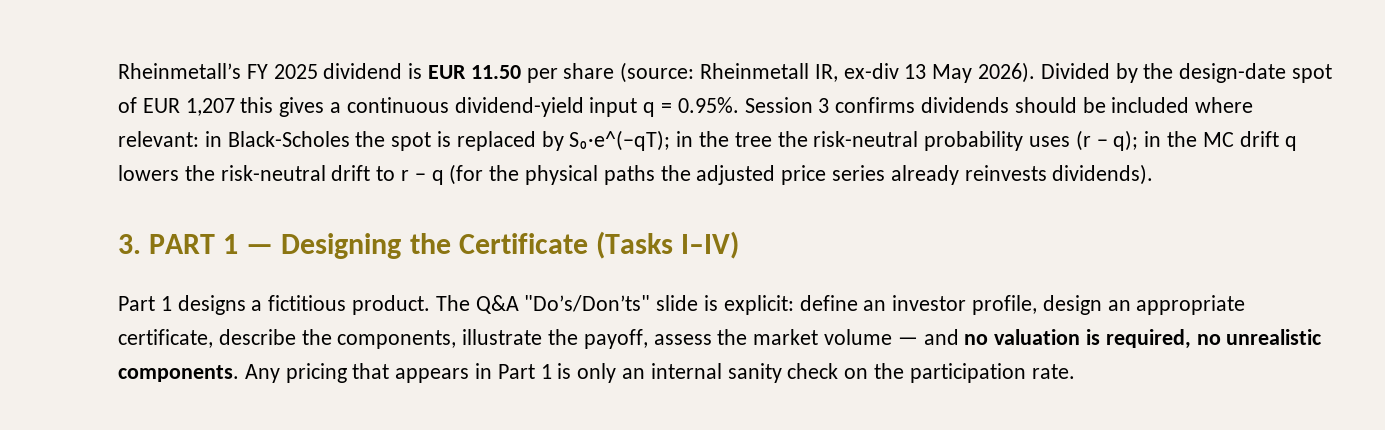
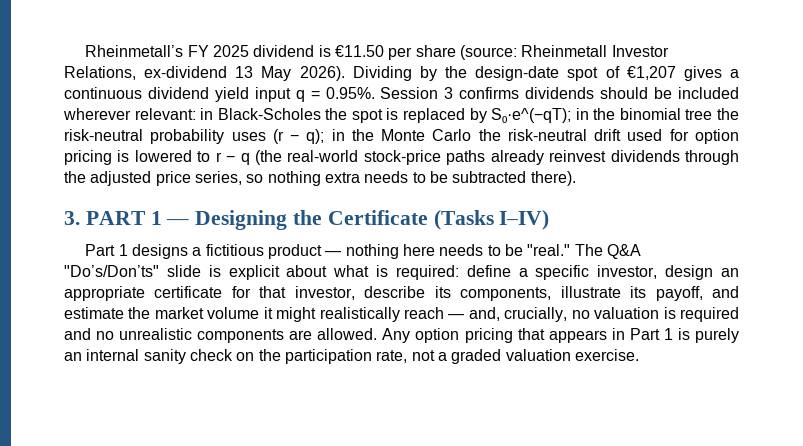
[428,65,521,79] EUR 11.50 -> [335,45,385,57] €11.50
[814,63,899,82] IR, ex-div -> [611,45,669,57] [64,66,228,80] Investor Relations, ex-dividend
[1040,63,1110,79] Divided -> [352,66,412,81] Dividing
[142,97,274,116] EUR 1,207 this -> [626,66,676,80] €1,207
[454,97,584,117] dividend-yield -> [147,87,249,102] dividend yield
[1195,97,1254,113] where -> [63,108,131,120] wherever
(730, 139) none -> [619,108,681,120] binomial
[1202,131,1297,151] [118,164,1154,185] MC drift q lowers the risk-neutral drift to r − q (for the physical paths the adjusted price series already reinvests dividends). -> [381,129,739,144] [64,150,739,165] [64,171,576,186] Monte Carlo the risk-neutral drift used for option pricing is lowered to r − q (the real-world stock-price paths already reinvest dividends through the adjusted price series, so nothing extra needs to be subtracted there).
[352,295,431,315] product. -> [268,244,571,259] product — nothing here needs to be "real."
[723,295,1246,315] [118,329,1322,349] [118,364,280,383] explicit: define an investor profile, design an appropriate certificate, describe the components, illustrate the payoff, assess the market volume — and no valuation is required, no unrealistic components. Any -> [228,265,739,280] [64,286,740,301] [64,307,740,322] [64,328,460,343] explicit about what is required: define a specific investor, design an appropriate certificate for that investor, describe its components, illustrate its payoff, and estimate the market volume it might realistically reach — and, crucially, no valuation is required and no unrealistic components are allowed. Any option
[577,363,617,383] only -> [695,328,740,343] purely
[1031,364,1075,379] rate. -> [376,349,639,364] rate, not a graded valuation exercise.

